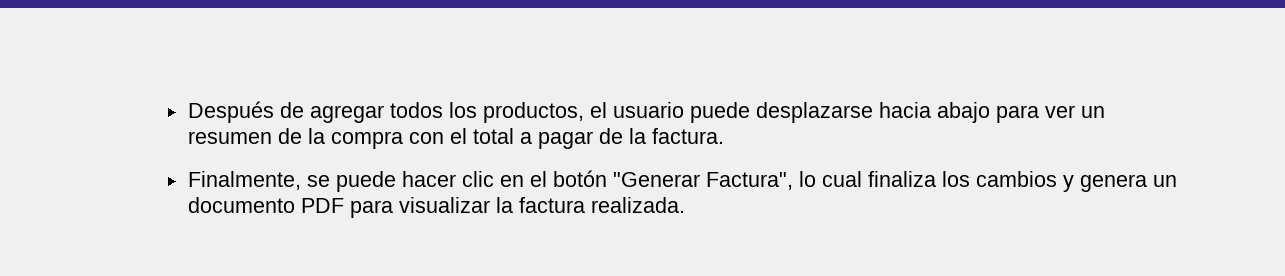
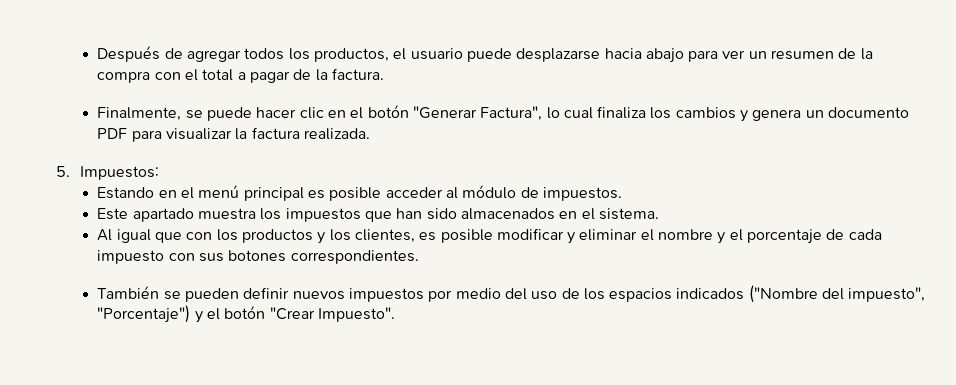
(685, 205) none -> [55,166,159,180] [97,185,622,201] [97,208,659,222] [97,228,882,244] [97,250,419,264] [97,285,926,303] [97,305,395,323] // 5. Impuestos: // Estando en el menú principal es posible acceder al módulo de impuestos. // Este apartado muestra los impuestos que han sido almacenados en el sistema. // Al igual que con los productos y los clientes, es posible modificar y eliminar el nombre y el porcentaje de cada impuesto con sus botones correspondientes. // También se pueden definir nuevos impuestos por medio del uso de los espacios indicados ("Nombre del impuesto", "Porcentaje") y el botón "Crear Impuesto".

